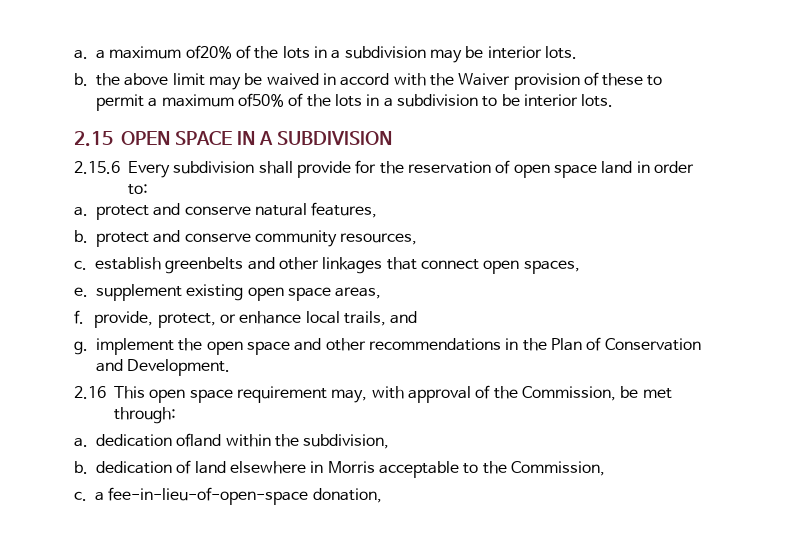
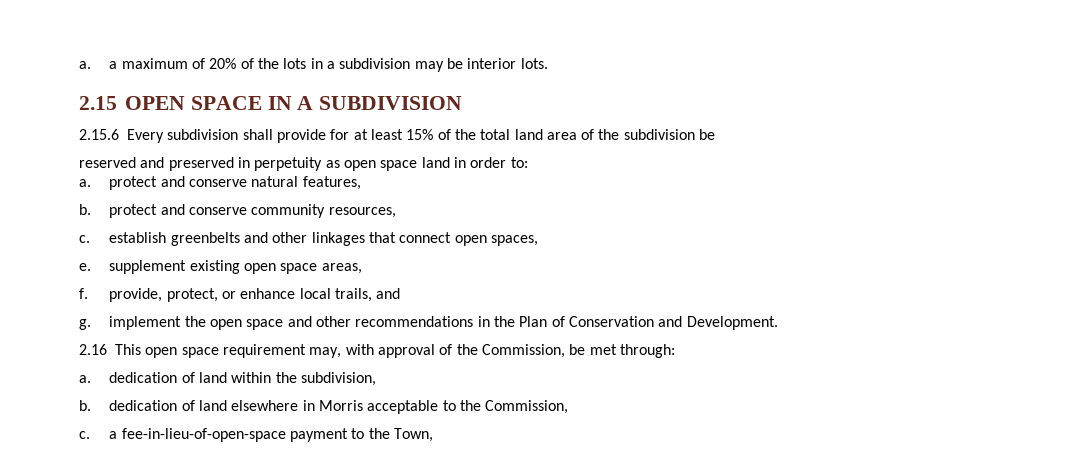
[185,45,232,59] of20% -> [191,58,237,69] of 20%
[74,72,663,90] [96,93,614,111] // b. the above limit may be waived in accord with the Waiver provision of these to permit a maximum of50% of the lots in a subdivision to be interior lots. -> (548, 63) none
[379,160,511,174] the reservation of -> [353,129,716,140] [79,157,340,171] at least 15% of the total land area of the subdivision be // reserved and preserved in perpetuity as
[176,433,222,447] ofland -> [181,372,227,383] of land
[312,488,382,503] donation, -> [289,428,433,442] payment to the Town,

